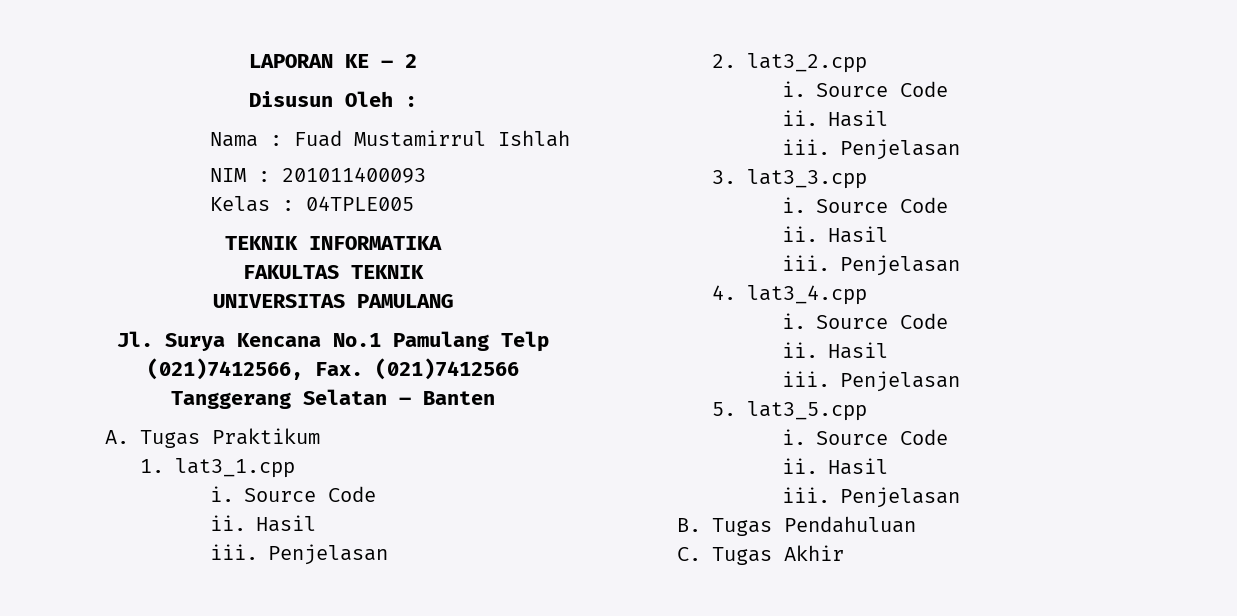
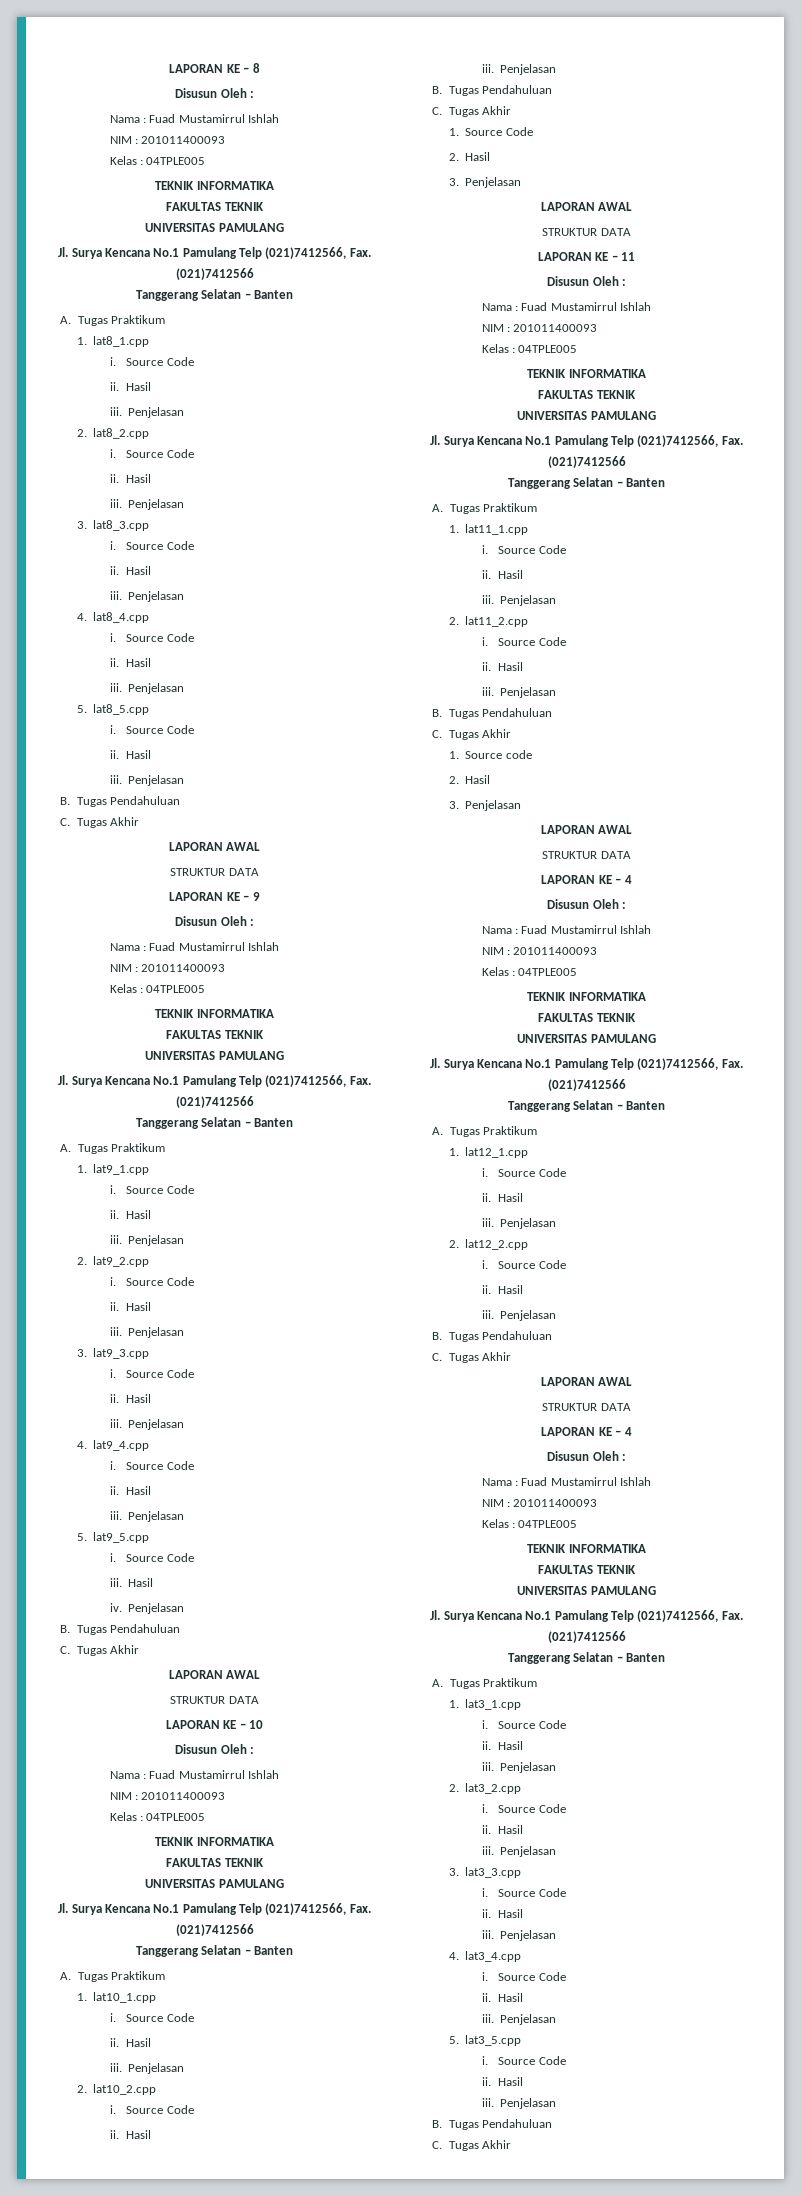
[248,54,417,68] LAPORAN KE – 2 -> [169,63,260,73] [175,88,254,98] [109,114,280,123] [109,136,226,144] [109,156,206,165] [155,181,274,190] [166,202,264,211] [145,223,284,232] [58,247,371,259] [175,268,254,280] [135,289,294,301] [60,315,166,326] [76,336,150,347] [109,357,194,366] [109,382,152,391] [109,407,184,418] [76,428,150,439] [109,449,194,458] [109,474,152,483] [109,499,184,510] [76,520,150,531] [109,541,194,550] [109,566,152,575] [109,591,184,602] [76,612,150,623] [109,633,194,642] [109,658,152,667] [109,683,184,694] [76,704,150,715] [109,725,194,734] [109,750,152,759] [109,775,184,786] [60,796,181,807] [60,817,140,828] [168,842,261,851] [170,868,259,876] [169,892,260,901] [175,916,254,926] [109,942,280,951] [109,964,226,972] [109,984,206,993] [155,1009,274,1018] [166,1030,264,1039] [145,1051,284,1060] [58,1075,371,1087] [175,1096,254,1108] [135,1117,294,1129] [60,1143,166,1154] [76,1164,150,1175] [109,1185,194,1194] [109,1210,152,1219] [109,1235,184,1246] [76,1256,150,1267] [109,1277,194,1286] [109,1302,152,1311] [109,1327,184,1338] [76,1348,150,1359] [109,1369,194,1378] [109,1394,152,1403] [109,1419,184,1430] [76,1440,150,1451] [109,1461,194,1470] [109,1486,152,1495] [109,1511,184,1522] [76,1532,150,1543] [109,1553,194,1562] [109,1578,153,1587] [109,1603,184,1614] [60,1624,181,1635] [60,1645,140,1656] [168,1670,261,1679] [170,1696,259,1704] [165,1720,264,1729] [175,1744,254,1754] [109,1770,280,1779] [109,1792,226,1800] [109,1812,206,1821] [155,1837,274,1846] [166,1858,264,1867] [145,1879,284,1888] [58,1903,371,1915] [175,1924,254,1936] [135,1945,294,1957] [60,1971,166,1982] [76,1992,157,2003] [109,2013,194,2022] [109,2038,152,2047] [109,2063,184,2074] [76,2084,157,2095] [109,2105,194,2114] [109,2130,152,2139] [481,64,556,75] [432,85,553,96] [432,106,512,117] [448,127,533,136] [448,152,491,161] [448,177,522,188] [540,202,633,211] [542,228,631,236] [537,252,636,261] [547,276,626,286] [481,302,652,311] [481,324,598,332] [481,344,578,353] [527,369,646,378] [538,390,636,399] [517,411,656,420] [430,435,743,447] [547,456,626,468] [507,477,666,489] [432,503,538,514] [448,524,529,535] [481,545,566,554] [481,570,524,579] [481,595,556,606] [448,616,529,627] [481,637,566,646] [481,662,524,671] [481,687,556,698] [432,708,553,719] [432,729,512,740] [448,750,532,759] [448,775,491,784] [448,800,522,811] [540,825,633,834] [542,851,631,859] [541,875,632,884] [547,899,626,909] [481,925,652,934] [481,947,598,955] [481,967,578,976] [527,992,646,1001] [538,1013,636,1022] [517,1034,656,1043] [430,1058,743,1070] [547,1079,626,1091] [507,1100,666,1112] [432,1126,538,1137] [448,1147,529,1158] [481,1168,566,1177] [481,1193,524,1202] [481,1218,556,1229] [448,1239,529,1250] [481,1260,566,1269] [481,1285,524,1294] [481,1310,556,1321] [432,1331,553,1342] [432,1352,512,1363] [540,1377,633,1386] [542,1403,631,1411] [541,1427,632,1436] LAPORAN KE – 8 // Disusun Oleh : // Nama : Fuad Mustamirrul Ishlah // NIM : 201011400093 // Kelas : 04TPLE005 // TEKNIK INFORMATIKA // FAKULTAS TEKNIK // UNIVERSITAS PAMULANG // Jl. Surya Kencana No.1 Pamulang Telp (021)7412566, Fax. (021)7412566 // Tanggerang Selatan – Banten // A. Tugas Praktikum // 1. lat8_1.cpp // i. Source Code // ii. Hasil // iii. Penjelasan // 2. lat8_2.cpp // i. Source Code // ii. Hasil // iii. Penjelasan // 3. lat8_3.cpp // i. Source Code // ii. Hasil // iii. Penjelasan // 4. lat8_4.cpp // i. Source Code // ii. Hasil // iii. Penjelasan // 5. lat8_5.cpp // i. Source Code // ii. Hasil // iii. Penjelasan // B. Tugas Pendahuluan // C. Tugas Akhir // LAPORAN AWAL // STRUKTUR DATA // LAPORAN KE – 9 // Disusun Oleh : // Nama : Fuad Mustamirrul Ishlah // NIM : 201011400093 // Kelas : 04TPLE005 // TEKNIK INFORMATIKA // FAKULTAS TEKNIK // UNIVERSITAS PAMULANG // Jl. Surya Kencana No.1 Pamulang Telp (021)7412566, Fax. (021)7412566 // Tanggerang Selatan – Banten // A. Tugas Praktikum // 1. lat9_1.cpp // i. Source Code // ii. Hasil // iii. Penjelasan // 2. lat9_2.cpp // i. Source Code // ii. Hasil // iii. Penjelasan // 3. lat9_3.cpp // i. Source Code // ii. Hasil // iii. Penjelasan // 4. lat9_4.cpp // i. Source Code // ii. Hasil // iii. Penjelasan // 5. lat9_5.cpp // i. Source Code // iii. Hasil // iv. Penjelasan // B. Tugas Pendahuluan // C. Tugas Akhir // LAPORAN AWAL // STRUKTUR DATA // LAPORAN KE – 10 // Disusun Oleh : // Nama : Fuad Mustamirrul Ishlah // NIM : 201011400093 // Kelas : 04TPLE005 // TEKNIK INFORMATIKA // FAKULTAS TEKNIK // UNIVERSITAS PAMULANG // Jl. Surya Kencana No.1 Pamulang Telp (021)7412566, Fax. (021)7412566 // Tanggerang Selatan – Banten // A. Tugas Praktikum // 1. lat10_1.cpp // i. Source Code // ii. Hasil // iii. Penjelasan // 2. lat10_2.cpp // i. Source Code // ii. Hasil // iii. Penjelasan // B. Tugas Pendahuluan // C. Tugas Akhir // 1. Source Code // 2. Hasil // 3. Penjelasan // LAPORAN AWAL // STRUKTUR DATA // LAPORAN KE – 11 // Disusun Oleh : // Nama : Fuad Mustamirrul Ishlah // NIM : 201011400093 // Kelas : 04TPLE005 // TEKNIK INFORMATIKA // FAKULTAS TEKNIK // UNIVERSITAS PAMULANG // Jl. Surya Kencana No.1 Pamulang Telp (021)7412566, Fax. (021)7412566 // Tanggerang Selatan – Banten // A. Tugas Praktikum // 1. lat11_1.cpp // i. Source Code // ii. Hasil // iii. Penjelasan // 2. lat11_2.cpp // i. Source Code // ii. Hasil // iii. Penjelasan // B. Tugas Pendahuluan // C. Tugas Akhir // 1. Source code // 2. Hasil // 3. Penjelasan // LAPORAN AWAL // STRUKTUR DATA // LAPORAN KE – 4 // Disusun Oleh : // Nama : Fuad Mustamirrul Ishlah // NIM : 201011400093 // Kelas : 04TPLE005 // TEKNIK INFORMATIKA // FAKULTAS TEKNIK // UNIVERSITAS PAMULANG // Jl. Surya Kencana No.1 Pamulang Telp (021)7412566, Fax. (021)7412566 // Tanggerang Selatan – Banten // A. Tugas Praktikum // 1. lat12_1.cpp // i. Source Code // ii. Hasil // iii. Penjelasan // 2. lat12_2.cpp // i. Source Code // ii. Hasil // iii. Penjelasan // B. Tugas Pendahuluan // C. Tugas Akhir // LAPORAN AWAL // STRUKTUR DATA // LAPORAN KE – 4

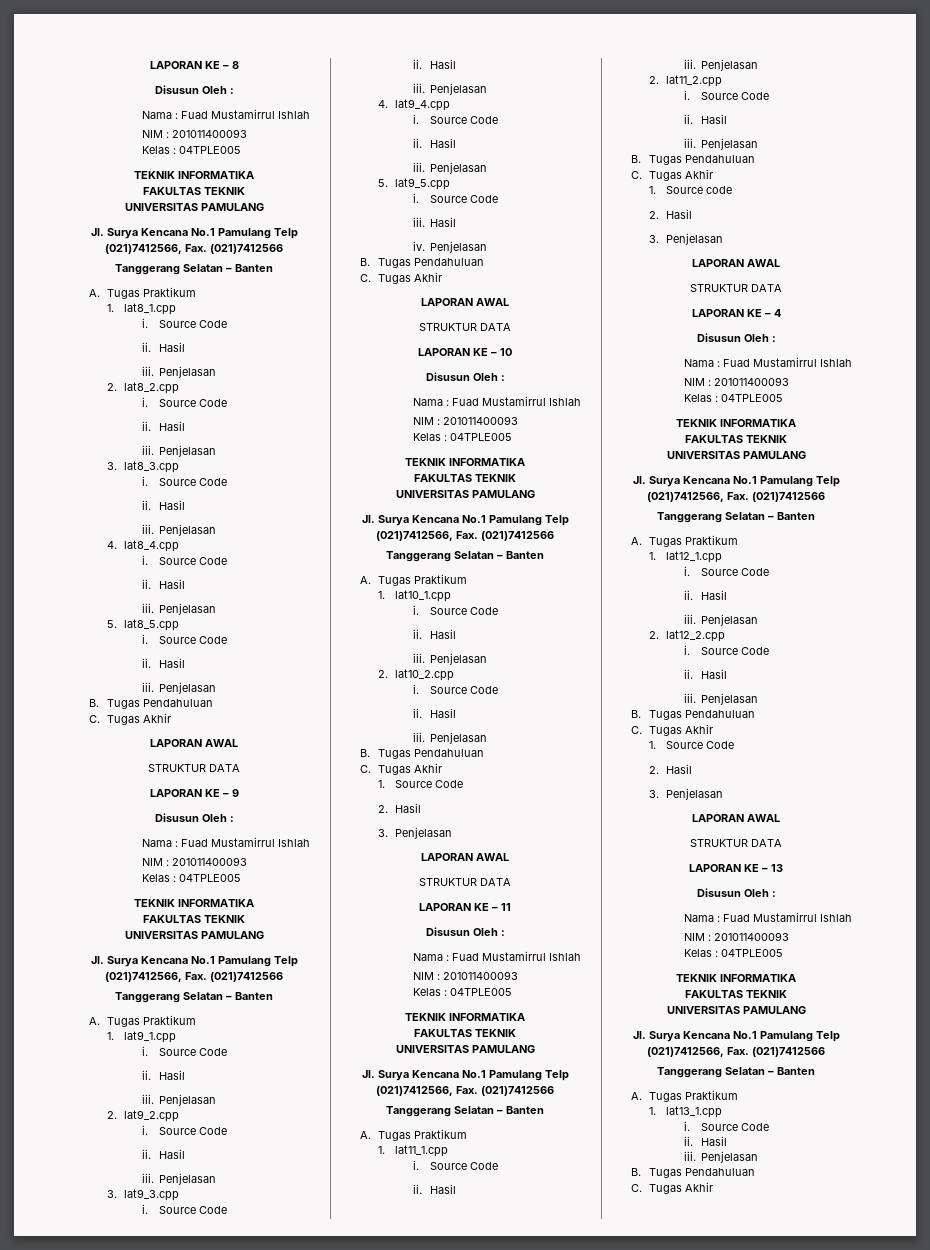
[540,1377,633,1386] [542,1403,631,1411] [541,1427,632,1436] // LAPORAN AWAL // STRUKTUR DATA // LAPORAN KE – 4 -> [648,741,735,749] [648,764,693,774] [648,788,724,800] [692,814,780,822] [690,839,782,847] [689,864,783,872] // 1. Source Code // 2. Hasil // 3. Penjelasan // LAPORAN AWAL // STRUKTUR DATA // LAPORAN KE – 13
[465,1699,522,1710] [481,1720,566,1729] [481,1741,524,1750] [481,1762,556,1773] [448,1783,522,1794] [481,1804,566,1813] [481,1825,524,1834] [481,1846,556,1857] [448,1867,522,1878] [481,1888,566,1897] [481,1909,524,1918] [481,1930,556,1941] [448,1951,522,1962] [481,1972,566,1981] [481,1993,524,2002] [481,2014,556,2025] [448,2035,522,2046] lat3_1.cpp // i. Source Code // ii. Hasil // iii. Penjelasan // 2. lat3_2.cpp // i. Source Code // ii. Hasil // iii. Penjelasan // 3. lat3_3.cpp // i. Source Code // ii. Hasil // iii. Penjelasan // 4. lat3_4.cpp // i. Source Code // ii. Hasil // iii. Penjelasan // 5. lat3_5.cpp -> [666,1106,723,1118] lat13_1.cpp

